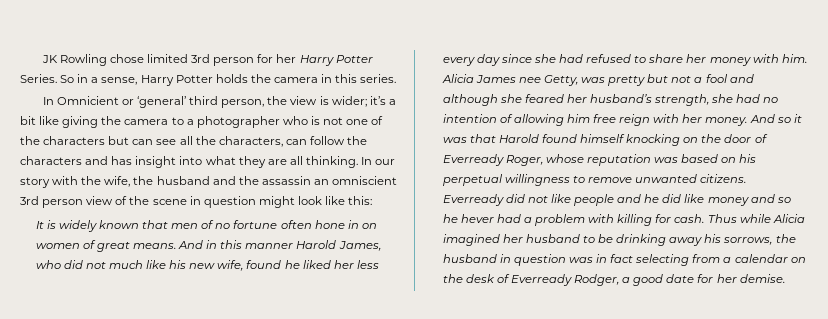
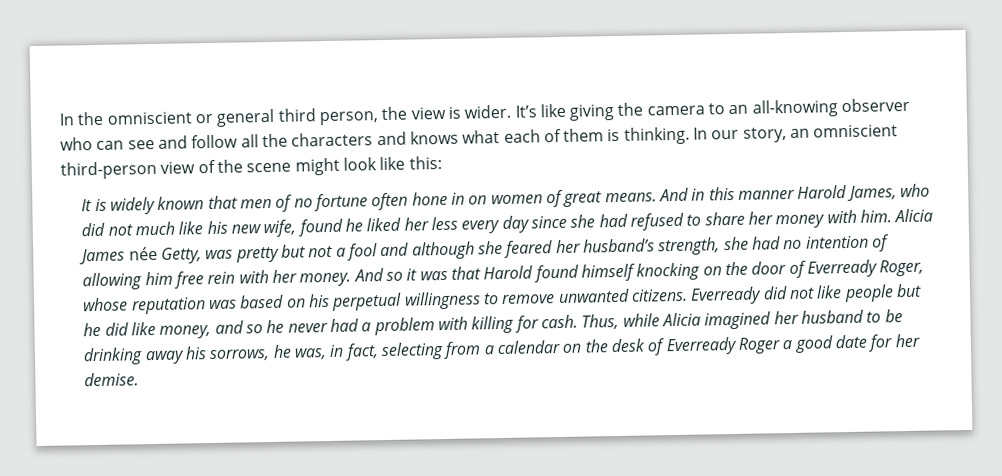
[41,54,373,66] [20,74,397,86] [42,96,186,108] JK Rowling chose limited 3rd person for her Harry Potter Series. So in a sense, Harry Potter holds the camera in this series. // In Omnicient or ‘general’ -> [59,108,276,127] In the omniscient or general
[331,96,396,107] [20,116,36,125] wider; it’s a bit -> [464,104,537,119] wider. It’s
[186,116,384,128] [20,136,368,147] [20,156,396,168] [20,176,398,188] [20,196,84,208] a photographer who is not one of the characters but can see all the characters, can follow the characters and has insight into what they are all thinking. In our story with the wife, the husband and the assassin an omniscient 3rd person -> [728,97,911,118] [60,124,899,151] [60,160,157,180] an all-knowing observer who can see and follow all the characters and knows what each of them is thinking. In our story, an omniscient third-person
[189,196,256,208] in question -> (292, 167) none
[518,77,541,83] nee -> [128,246,158,261] née
[619,114,651,126] reign -> [207,271,236,285] rein
[617,194,642,203] and -> [895,283,922,298] but
[707,197,749,206] money -> [159,325,212,339] money,
[460,214,494,223] hever -> [287,323,328,333] never
[707,214,737,223] Thus -> [581,313,620,330] Thus,
[775,234,796,243] [442,254,634,266] the husband in question was in fact -> [272,343,379,361] he was, in fact,
[574,274,620,286] Rodger, -> [737,337,781,354] Roger

